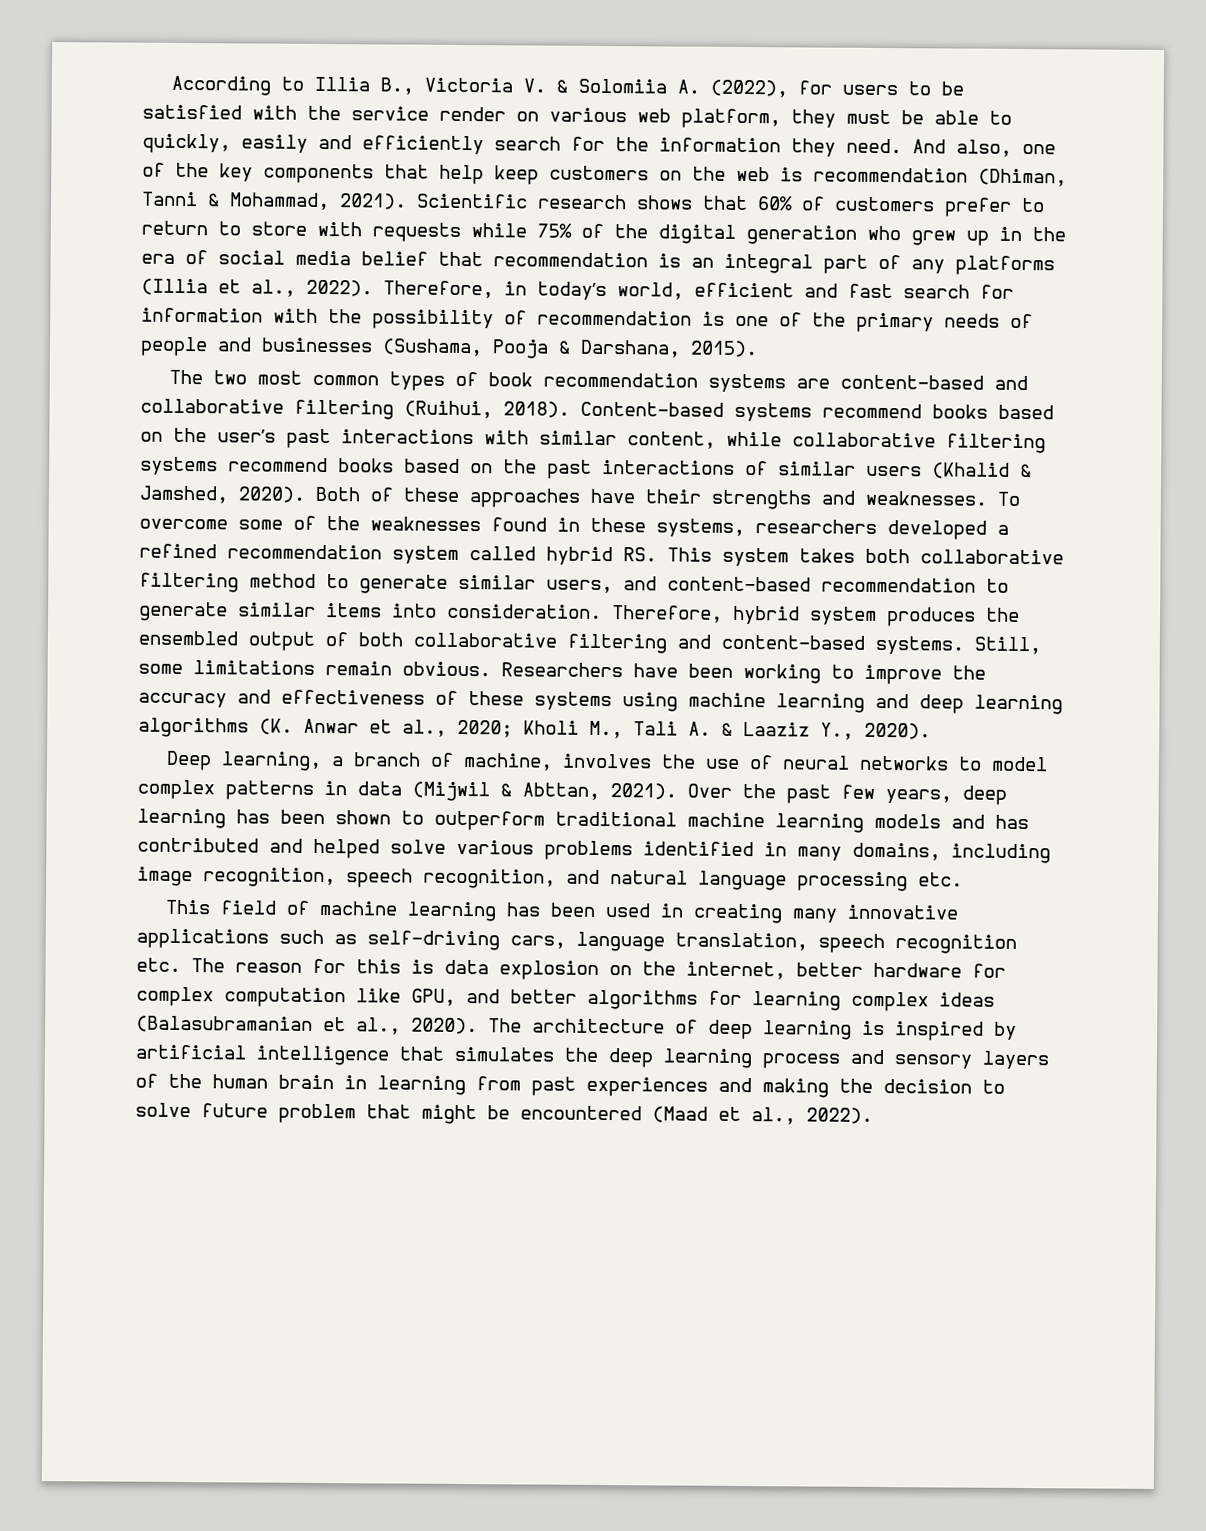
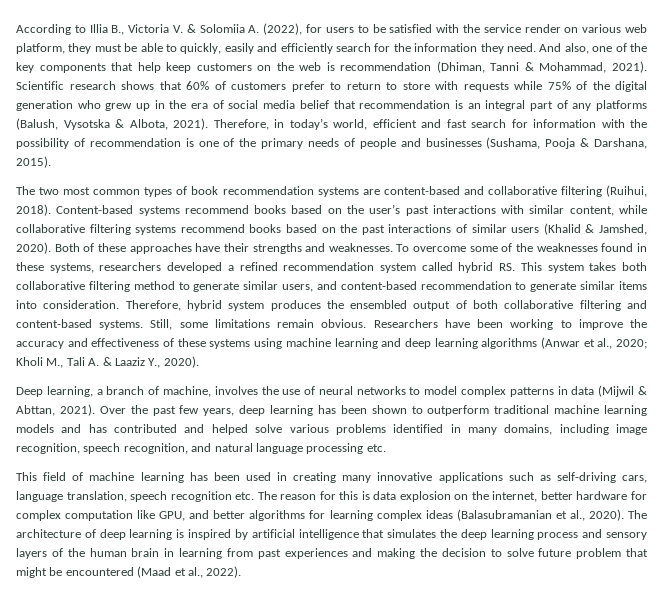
[141,278,373,297] (Illia et al., 2022). -> [16,118,208,130] (Balush, Vysotska & Albota, 2021).
[259,718,359,735] (K. Anwar -> [540,337,580,349] (Anwar

